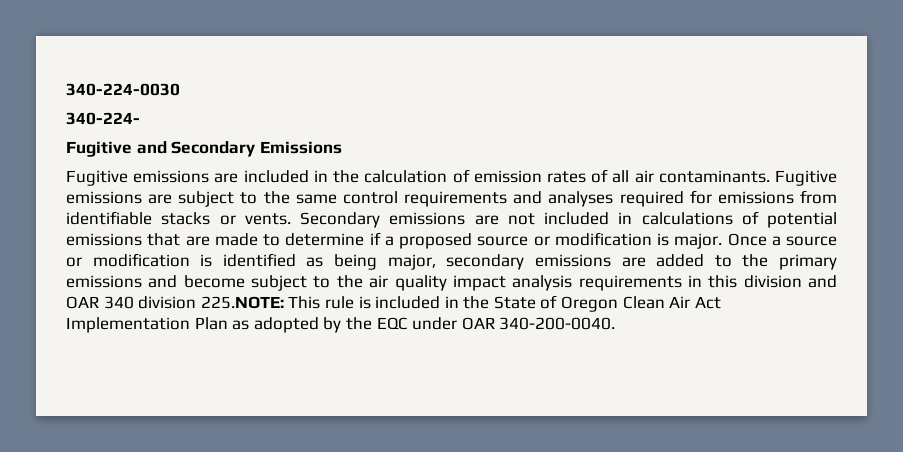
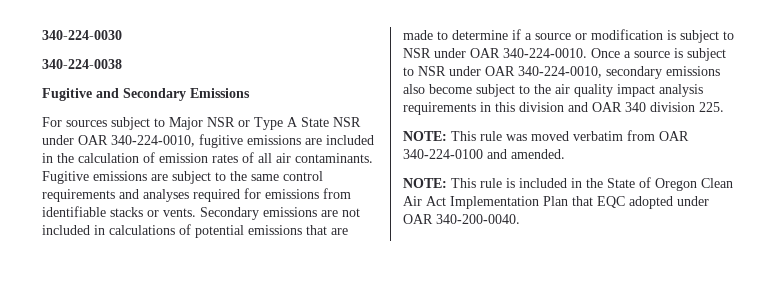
[66,112,140,125] 340-224- -> [42,59,122,69] 340-224-0038
[66,170,128,186] Fugitive -> [42,117,361,130] [42,134,243,148] For sources subject to Major NSR or Type A State NSR under OAR 340-224-0010, fugitive
[399,232,837,249] [66,253,837,270] [66,275,178,288] proposed source or modification is major. Once a source or modification is identified as being major, secondary emissions are added to the primary emissions and -> [535,29,734,43] [403,48,726,61] [403,66,720,79] [403,84,425,94] source or modification is subject to NSR under OAR 340-224-0010. Once a source is subject to NSR under OAR 340-224-0010, secondary emissions also
[200,296,284,309] 225.NOTE: -> [699,102,724,112] [403,130,689,141] [403,149,565,159] [403,178,447,188] 225. // NOTE: This rule was moved verbatim from OAR 340-224-0100 and amended. // NOTE:
[232,317,408,333] as adopted by the EQC -> [572,196,673,209] that EQC adopted

